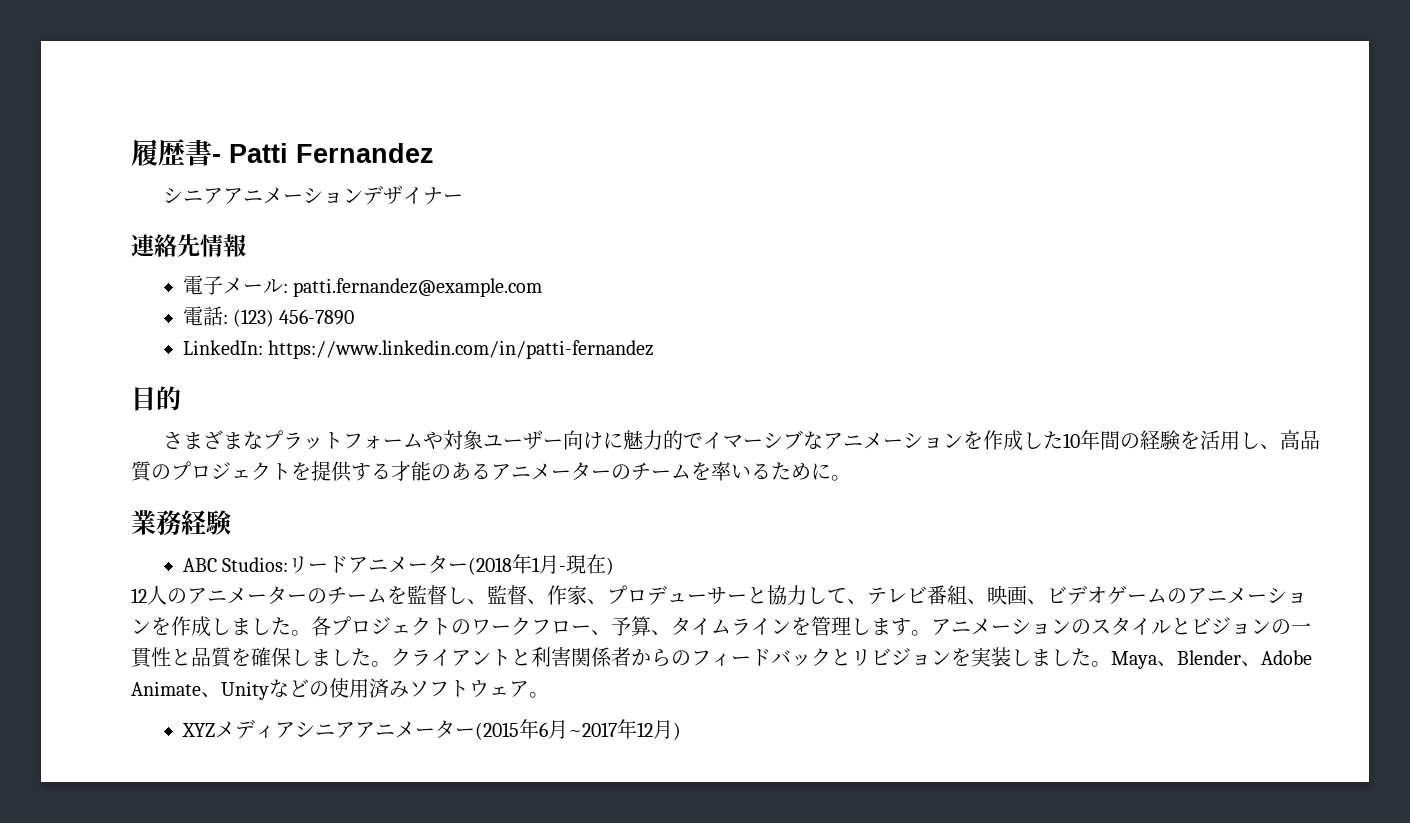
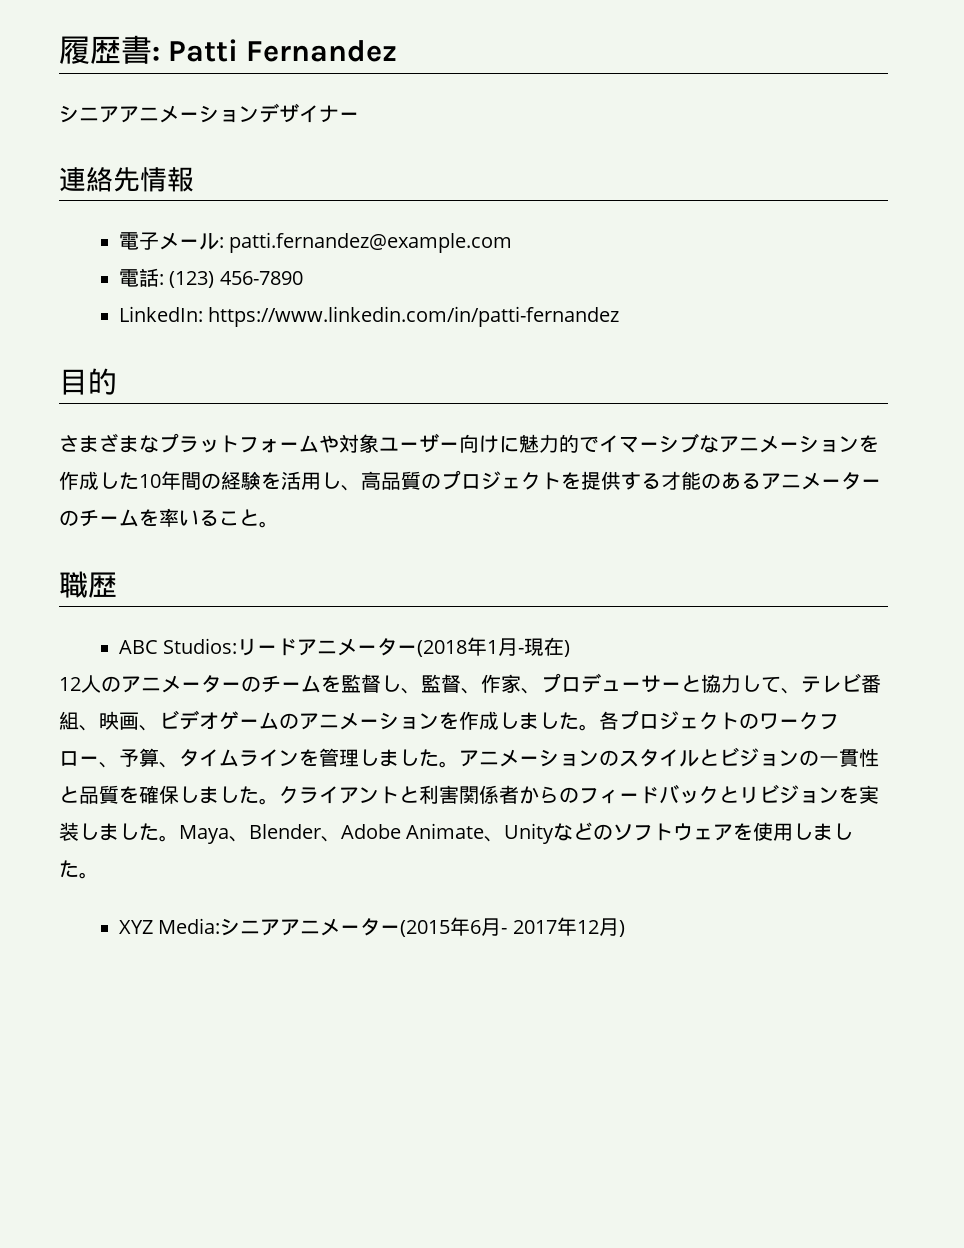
[212,154,221,163] - -> [152,46,160,61] :
[771,462,851,481] [131,510,231,535] ために。 // 業務経験 -> [219,509,279,528] [59,571,117,598] こと。 // 職歴
[891,618,911,636] す -> [399,749,439,767] した
[329,678,409,698] 使用済み -> (614, 832) none
(529, 689) none -> [733,822,854,841] [59,860,79,878] を使用しました
[214,719,295,739] メディア -> [158,918,221,934] Media:
[567,722,617,737] ~2017 -> [501,920,557,934] - 2017

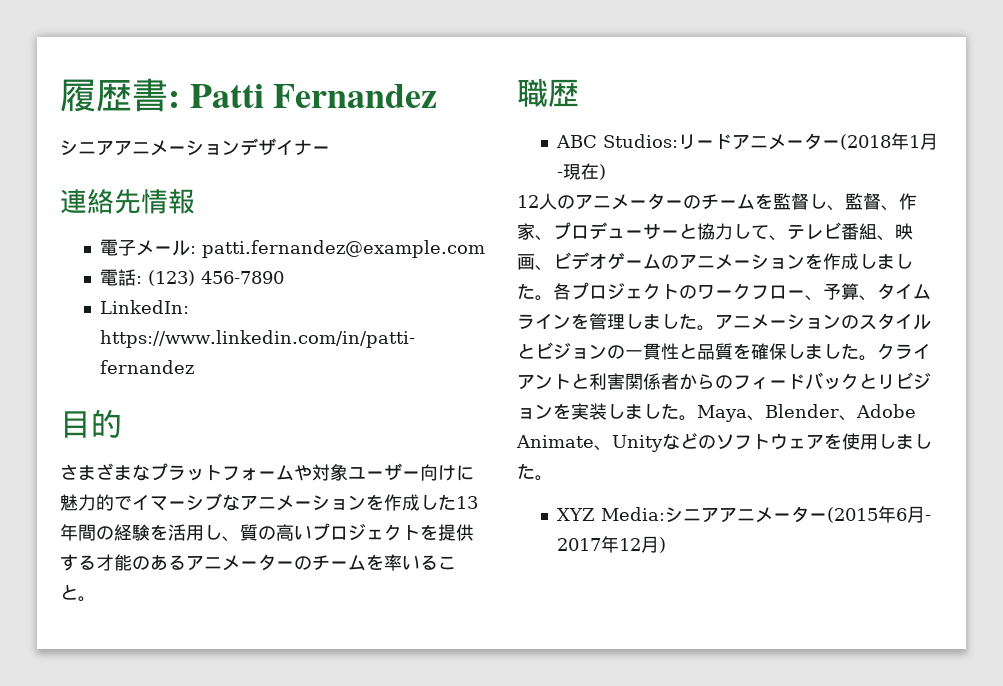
[139,474,161,488] 10 -> [456,496,478,509] 13
[361,471,441,490] 高品質の -> [240,524,312,541] 質の高い

